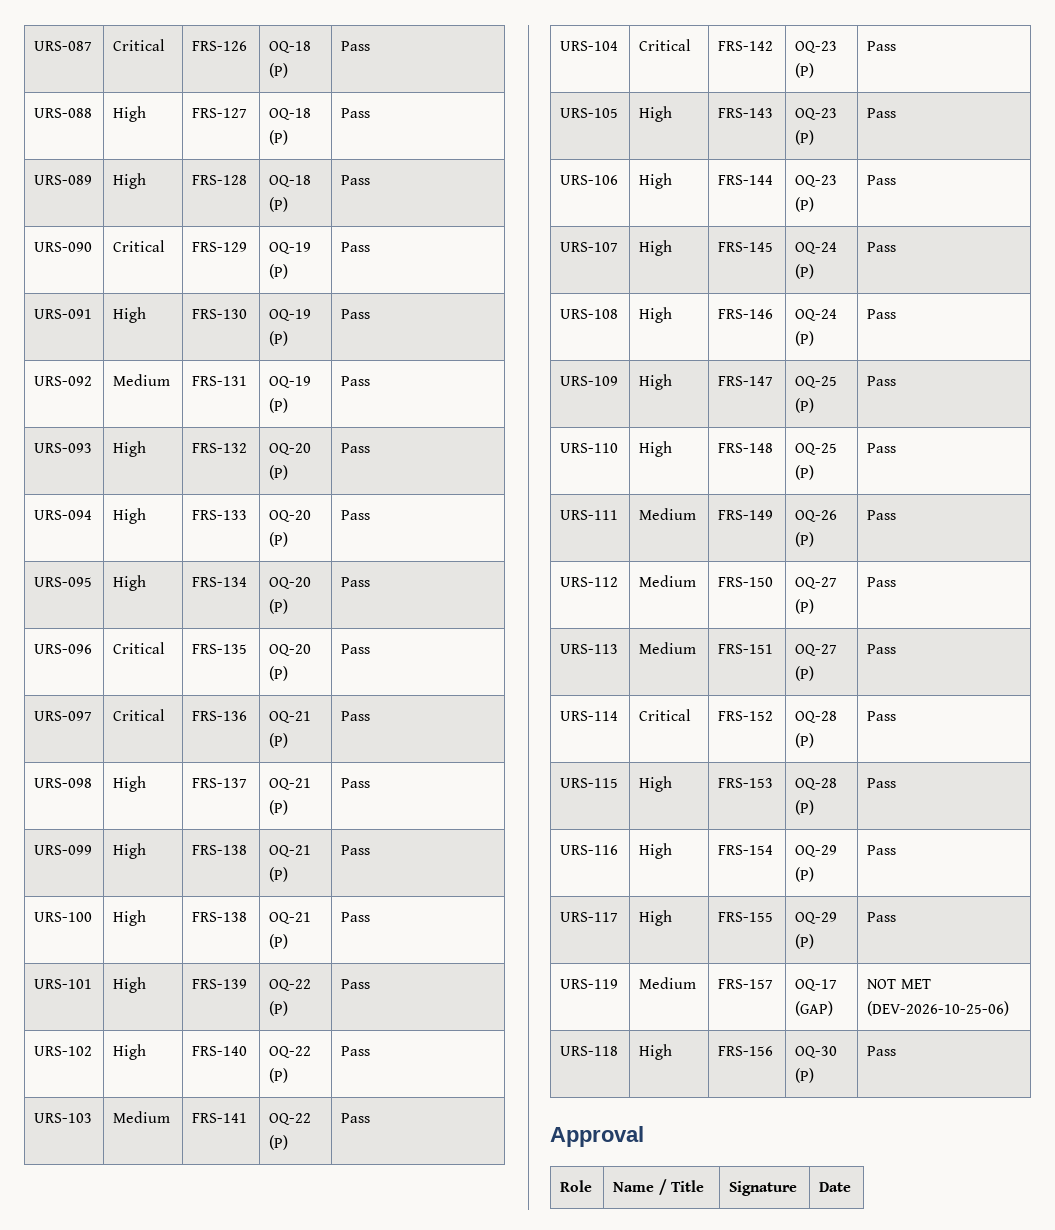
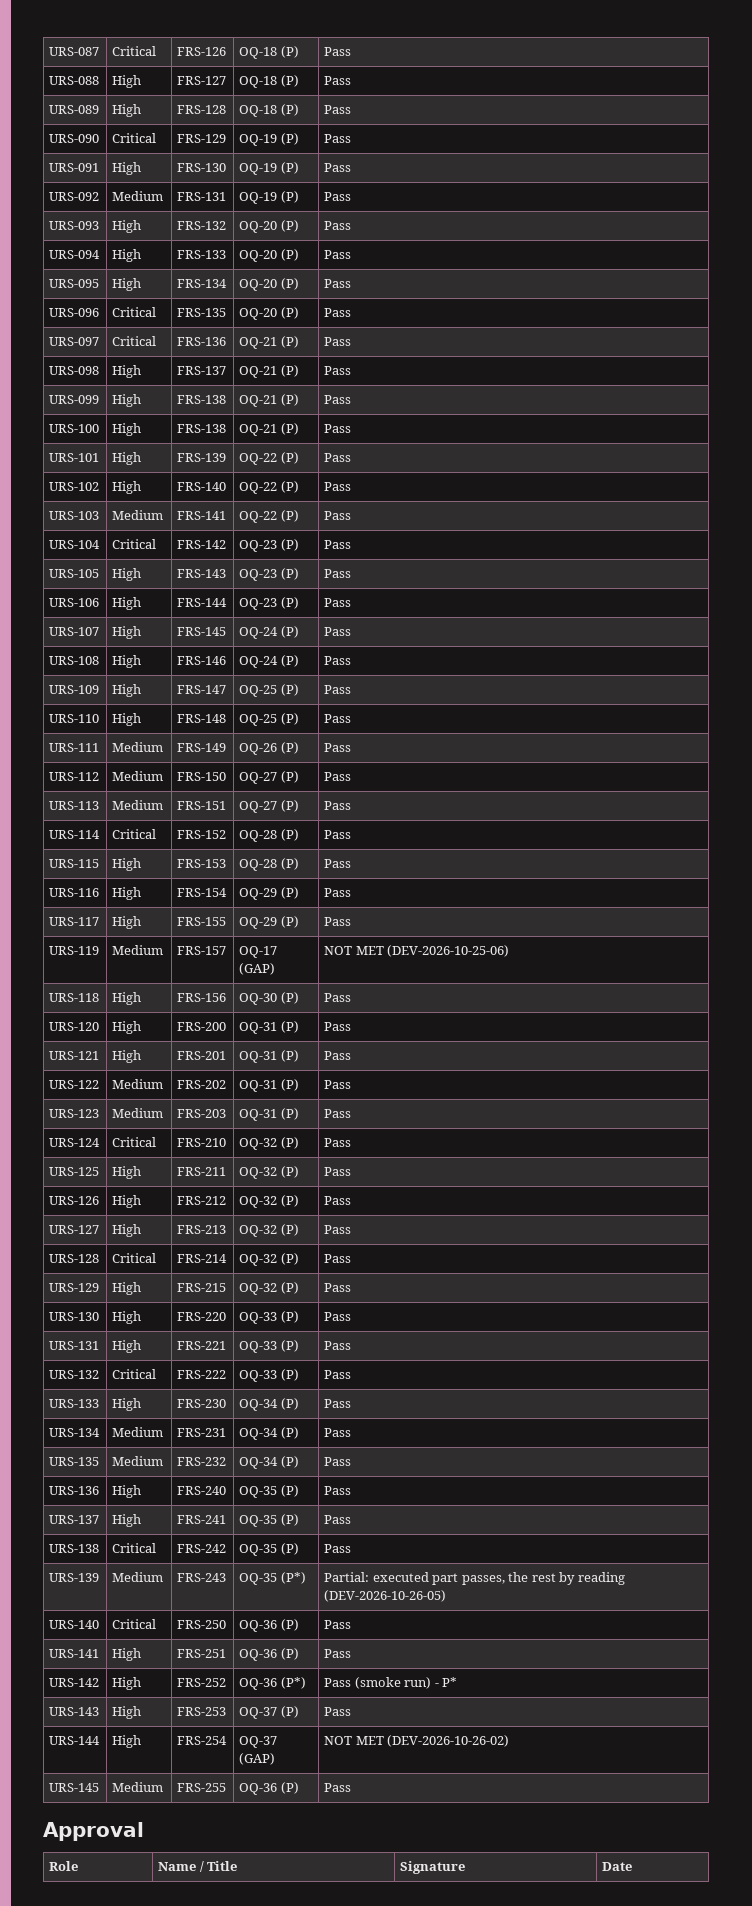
(897, 1051) none -> [49,1022,100,1031] [112,1021,142,1034] [177,1022,227,1031] [239,1021,299,1034] [324,1022,352,1031] [49,1051,100,1060] [112,1050,142,1063] [177,1051,227,1060] [239,1050,299,1063] [324,1051,352,1060] [49,1080,100,1089] [112,1079,164,1089] [177,1080,227,1089] [239,1079,299,1092] [324,1080,352,1089] [49,1109,100,1118] [112,1108,164,1118] [177,1109,227,1118] [239,1108,299,1121] [324,1109,352,1118] [49,1138,101,1147] [112,1137,157,1147] [177,1138,227,1147] [239,1137,299,1150] [324,1138,352,1147] [49,1167,100,1176] [112,1166,142,1179] [177,1167,227,1176] [239,1166,299,1179] [324,1167,352,1176] [49,1196,100,1205] [112,1195,142,1208] [177,1196,227,1205] [239,1195,299,1208] [324,1196,352,1205] [49,1225,100,1234] [112,1224,142,1237] [177,1225,227,1234] [239,1224,299,1237] [324,1225,352,1234] [49,1254,100,1263] [112,1253,157,1263] [177,1254,228,1263] [239,1253,299,1266] [324,1254,352,1263] [49,1283,100,1292] [112,1282,142,1295] [177,1283,227,1292] [239,1282,299,1295] [324,1283,352,1292] [49,1312,100,1321] [112,1311,142,1324] [177,1312,227,1321] [239,1311,299,1324] [324,1312,352,1321] [49,1341,100,1350] [112,1340,142,1353] [177,1341,227,1350] [239,1340,299,1353] [324,1341,352,1350] [49,1370,100,1379] [112,1369,157,1379] [177,1370,227,1379] [239,1369,299,1382] [324,1370,352,1379] [49,1399,100,1408] [112,1398,142,1411] [177,1399,227,1408] [239,1398,299,1411] [324,1399,352,1408] [49,1428,101,1437] [112,1427,164,1437] [177,1428,227,1437] [239,1427,299,1440] [324,1428,352,1437] [49,1457,100,1466] [112,1456,164,1466] [177,1457,227,1466] [239,1456,299,1469] [324,1457,352,1466] [49,1486,100,1495] [112,1485,142,1498] [177,1486,227,1495] [239,1485,299,1498] [324,1486,352,1495] [49,1515,100,1524] [112,1514,142,1527] [177,1515,227,1524] [239,1514,299,1527] [324,1515,352,1524] [49,1544,100,1553] [112,1543,157,1553] [177,1544,227,1553] [239,1543,299,1556] [324,1544,352,1553] [49,1573,100,1582] [112,1572,164,1582] [177,1573,227,1582] [239,1572,306,1585] [324,1572,625,1585] [324,1590,447,1602] [49,1620,100,1629] [112,1619,157,1629] [177,1620,227,1629] [239,1619,299,1632] [324,1620,352,1629] [49,1649,100,1658] [112,1648,142,1661] [177,1649,227,1658] [239,1648,299,1661] [324,1649,352,1658] [49,1678,100,1687] [112,1677,142,1690] [177,1678,227,1687] [239,1677,306,1690] [324,1677,458,1689] [49,1707,100,1716] [112,1706,142,1719] [177,1707,227,1716] [239,1706,299,1719] [324,1707,352,1716] [49,1736,101,1745] [112,1735,142,1748] [177,1736,228,1745] [239,1736,278,1748] [239,1753,276,1765] [324,1735,510,1747] [49,1783,100,1792] [112,1782,164,1792] [177,1783,227,1792] [239,1782,299,1795] [324,1783,352,1792] // URS-120 | High | FRS-200 | OQ-31 (P) | Pass // URS-121 | High | FRS-201 | OQ-31 (P) | Pass // URS-122 | Medium | FRS-202 | OQ-31 (P) | Pass // URS-123 | Medium | FRS-203 | OQ-31 (P) | Pass // URS-124 | Critical | FRS-210 | OQ-32 (P) | Pass // URS-125 | High | FRS-211 | OQ-32 (P) | Pass // URS-126 | High | FRS-212 | OQ-32 (P) | Pass // URS-127 | High | FRS-213 | OQ-32 (P) | Pass // URS-128 | Critical | FRS-214 | OQ-32 (P) | Pass // URS-129 | High | FRS-215 | OQ-32 (P) | Pass // URS-130 | High | FRS-220 | OQ-33 (P) | Pass // URS-131 | High | FRS-221 | OQ-33 (P) | Pass // URS-132 | Critical | FRS-222 | OQ-33 (P) | Pass // URS-133 | High | FRS-230 | OQ-34 (P) | Pass // URS-134 | Medium | FRS-231 | OQ-34 (P) | Pass // URS-135 | Medium | FRS-232 | OQ-34 (P) | Pass // URS-136 | High | FRS-240 | OQ-35 (P) | Pass // URS-137 | High | FRS-241 | OQ-35 (P) | Pass // URS-138 | Critical | FRS-242 | OQ-35 (P) | Pass // URS-139 | Medium | FRS-243 | OQ-35 (P*) | Partial: executed part passes, the rest by reading (DEV-2026-10-26-05) // URS-140 | Critical | FRS-250 | OQ-36 (P) | Pass // URS-141 | High | FRS-251 | OQ-36 (P) | Pass // URS-142 | High | FRS-252 | OQ-36 (P*) | Pass (smoke run) - P* // URS-143 | High | FRS-253 | OQ-37 (P) | Pass // URS-144 | High | FRS-254 | OQ-37 (GAP) | NOT MET (DEV-2026-10-26-02) // URS-145 | Medium | FRS-255 | OQ-36 (P) | Pass

